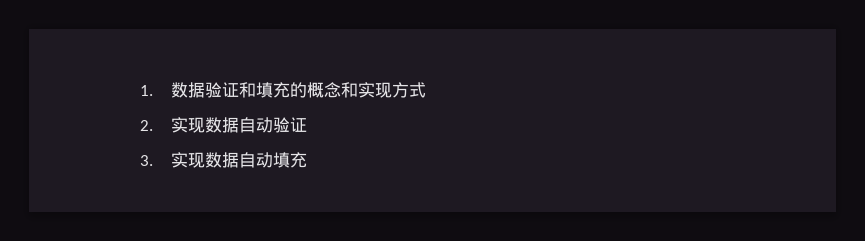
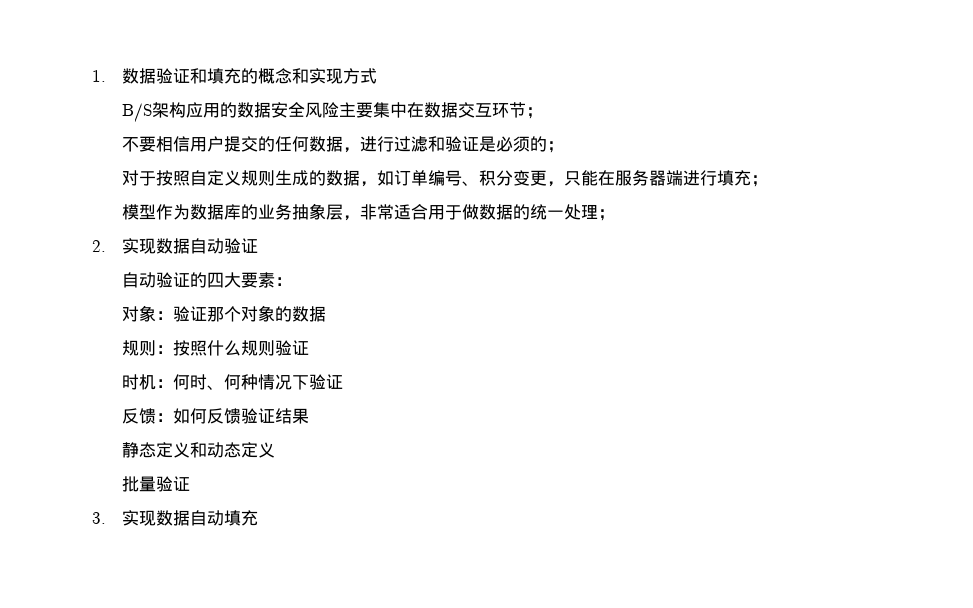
(427, 90) none -> [121,102,543,122] [121,136,564,153] [121,170,768,187] [121,203,615,221] // B/S架构应用的数据安全风险主要集中在数据交互环节； // 不要相信用户提交的任何数据，进行过滤和验证是必须的； // 对于按照自定义规则生成的数据，如订单编号、积分变更，只能在服务器端进行填充； // 模型作为数据库的业务抽象层，非常适合用于做数据的统一处理；
(308, 124) none -> [121,272,292,288] [121,305,326,322] [121,340,309,356] [121,374,343,390] [121,408,309,424] [121,442,275,458] [121,476,190,492] // 自动验证的四大要素： // 对象：验证那个对象的数据 // 规则：按照什么规则验证 // 时机：何时、何种情况下验证 // 反馈：如何反馈验证结果 // 静态定义和动态定义 // 批量验证

